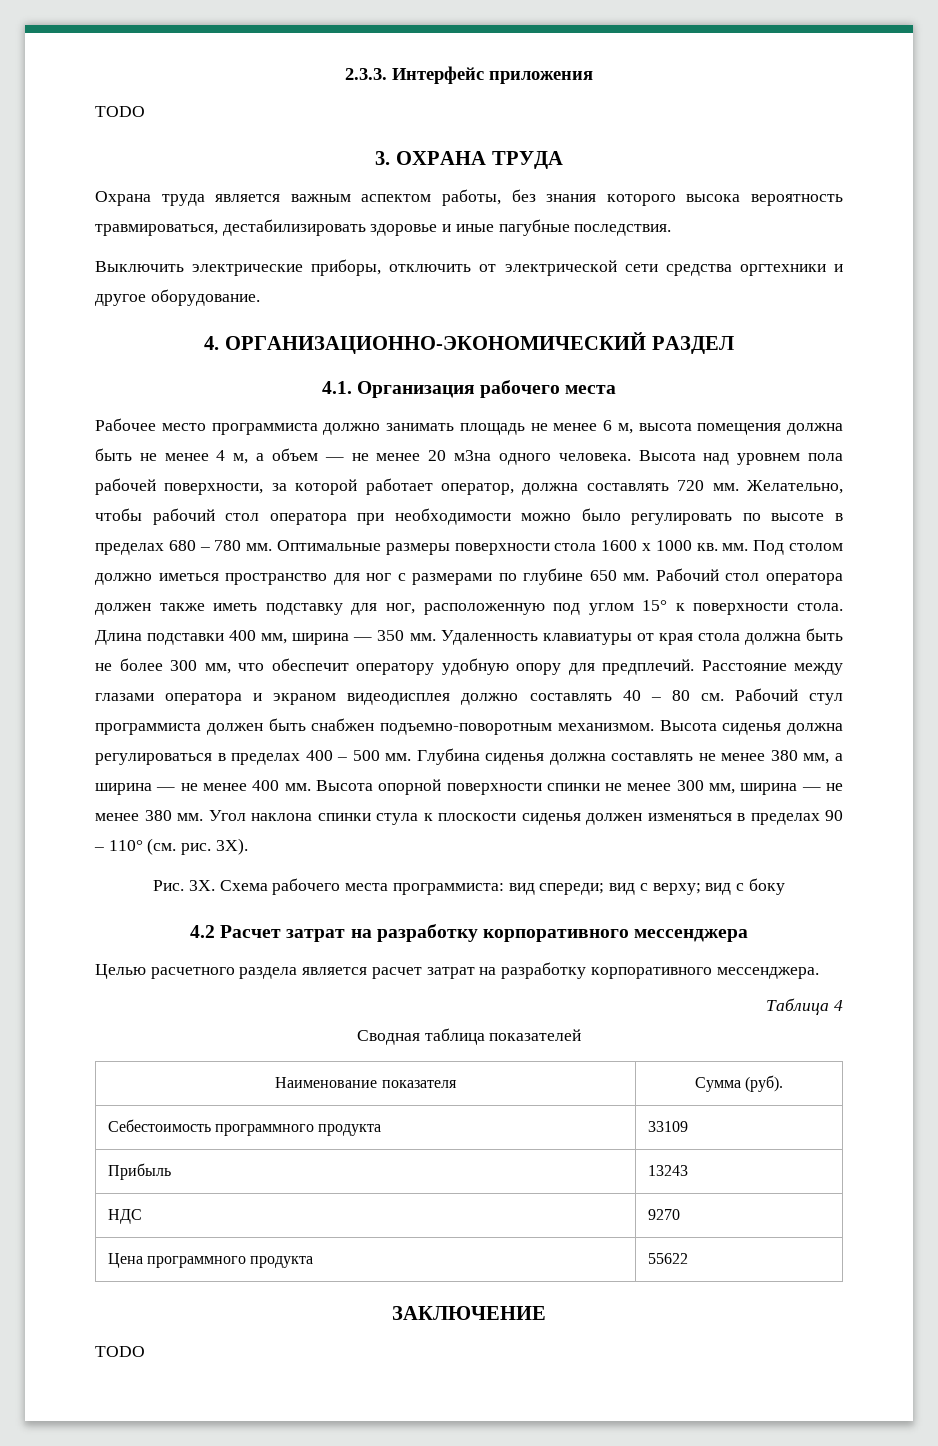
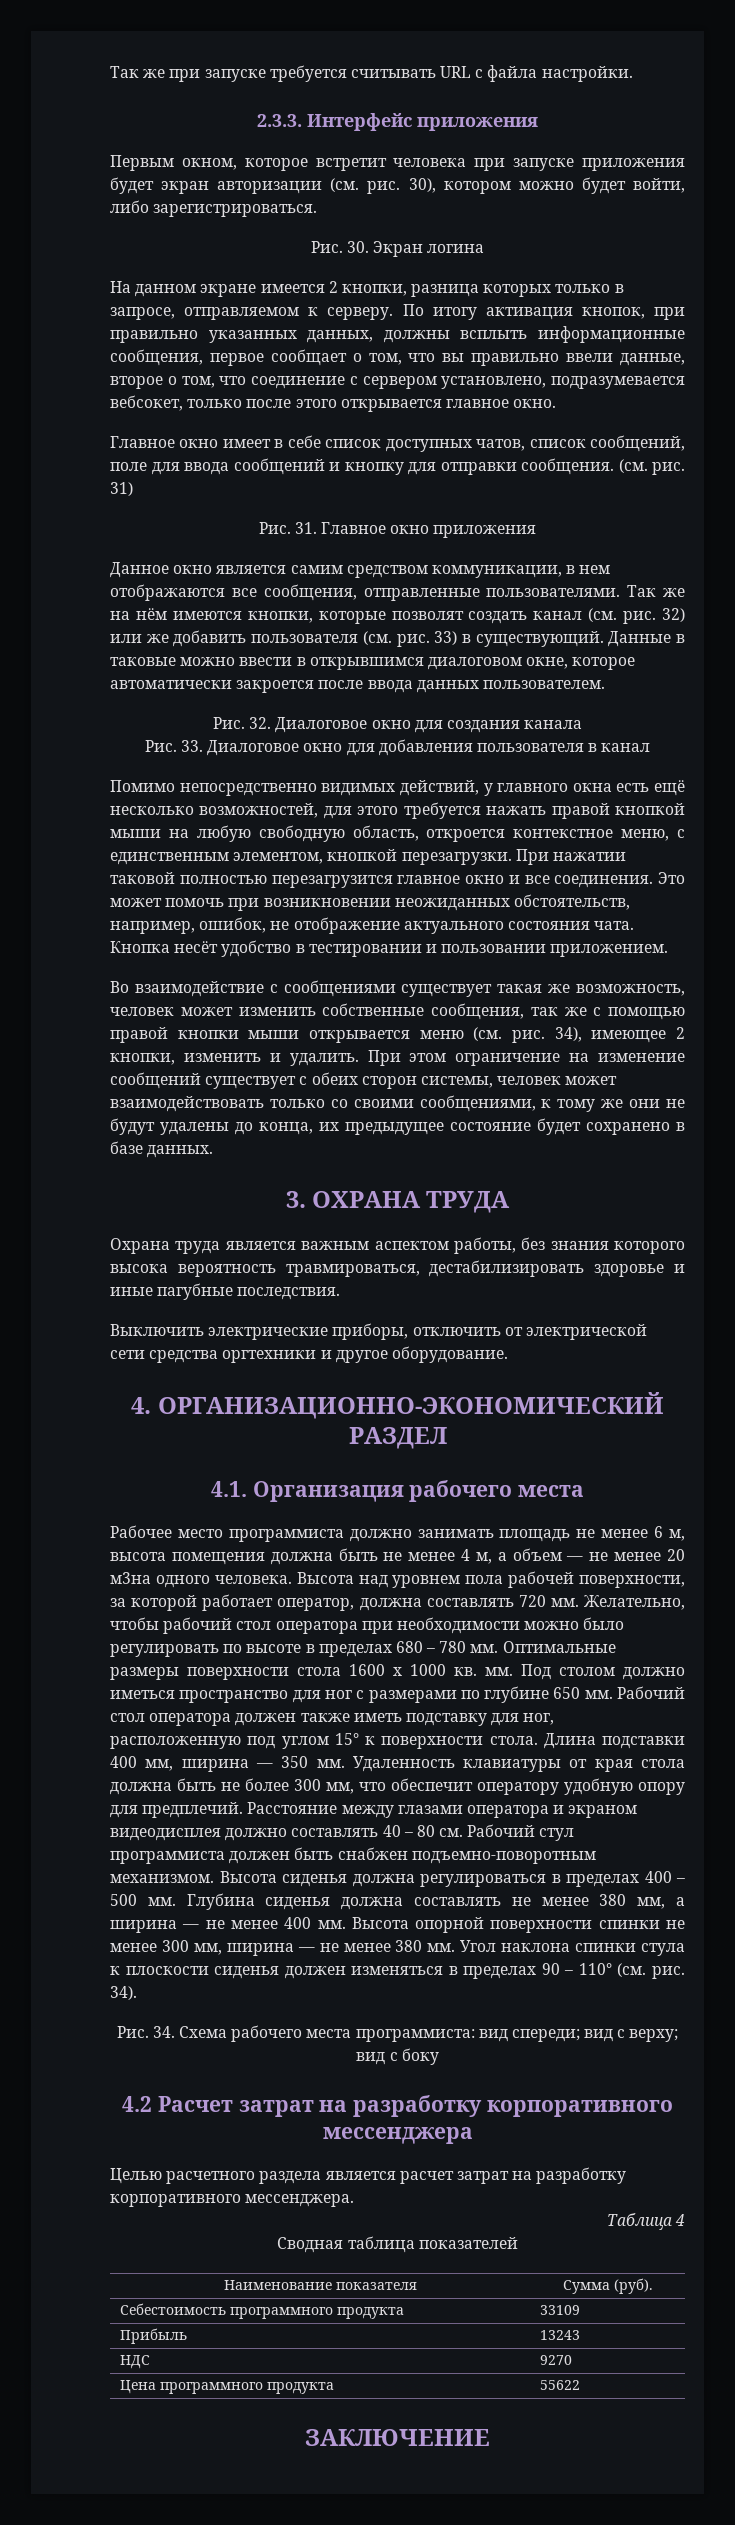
[345,66,593,84] [95,106,145,117] 2.3.3. Интерфейс приложения // TODO -> [110,65,633,82] [257,113,538,131] [110,155,685,171] [110,177,686,194] [110,200,318,217] [310,241,485,257] [110,281,624,297] [110,304,685,320] [110,326,686,343] [110,349,686,366] [110,376,685,389] [110,395,557,412] [110,435,686,452] [110,458,685,475] [110,482,133,496] [258,522,537,538] [110,562,611,578] [110,584,685,601] [110,608,685,624] [110,630,685,647] [110,657,636,670] [110,680,605,693] [212,717,583,733] [144,739,651,756] [110,780,685,796] [110,802,685,819] [110,825,685,842] [110,849,626,865] [110,872,685,888] [110,894,630,911] [110,917,635,934] [110,940,669,957] [110,980,686,997] [110,1003,685,1020] [110,1027,686,1043] [110,1050,685,1066] [110,1072,618,1089] [110,1095,686,1112] [110,1118,685,1135] [110,1141,214,1158] Так же при запуске требуется считывать URL с файла настройки. // 2.3.3. Интерфейс приложения // Первым окном, которое встретит человека при запуске приложения будет экран авторизации (см. рис. 30), котором можно будет войти, либо зарегистрироваться. // Рис. 30. Экран логина // На данном экране имеется 2 кнопки, разница которых только в запросе, отправляемом к серверу. По итогу активация кнопок, при правильно указанных данных, должны всплыть информационные сообщения, первое сообщает о том, что вы правильно ввели данные, второе о том, что соединение с сервером установлено, подразумевается вебсокет, только после этого открывается главное окно. // Главное окно имеет в себе список доступных чатов, список сообщений, поле для ввода сообщений и кнопку для отправки сообщения. (см. рис. 31) // Рис. 31. Главное окно приложения // Данное окно является самим средством коммуникации, в нем отображаются все сообщения, отправленные пользователями. Так же на нём имеются кнопки, которые позволят создать канал (см. рис. 32) или же добавить пользователя (см. рис. 33) в существующий. Данные в таковые можно ввести в открывшимся диалоговом окне, которое автоматически закроется после ввода данных пользователем. // Рис. 32. Диалоговое окно для создания канала // Рис. 33. Диалоговое окно для добавления пользователя в канал // Помимо непосредственно видимых действий, у главного окна есть ещё несколько возможностей, для этого требуется нажать правой кнопкой мыши на любую свободную область, откроется контекстное меню, с единственным элементом, кнопкой перезагрузки. При нажатии таковой полностью перезагрузится главное окно и все соединения. Это может помочь при возникновении неожиданных обстоятельств, например, ошибок, не отображение актуального состояния чата. Кнопка несёт удобство в тестировании и пользовании приложением. // Во взаимодействие с сообщениями существует такая же возможность, человек может изменить собственные сообщения, так же с помощью правой кнопки мыши открывается меню (см. рис. 34), имеющее 2 кнопки, изменить и удалить. При этом ограничение на изменение сообщений существует с обеих сторон системы, человек может взаимодействовать только со своими сообщениями, к тому же они не будут удалены до конца, их предыдущее состояние будет сохранено в базе данных.
[215,838,248,855] [153,880,216,891] 3Х). // Рис. 3Х. -> [110,1986,137,2000] [116,2026,175,2038] 34). // Рис. 34.
[95,1346,145,1357] // TODO -> (490, 2437) none

